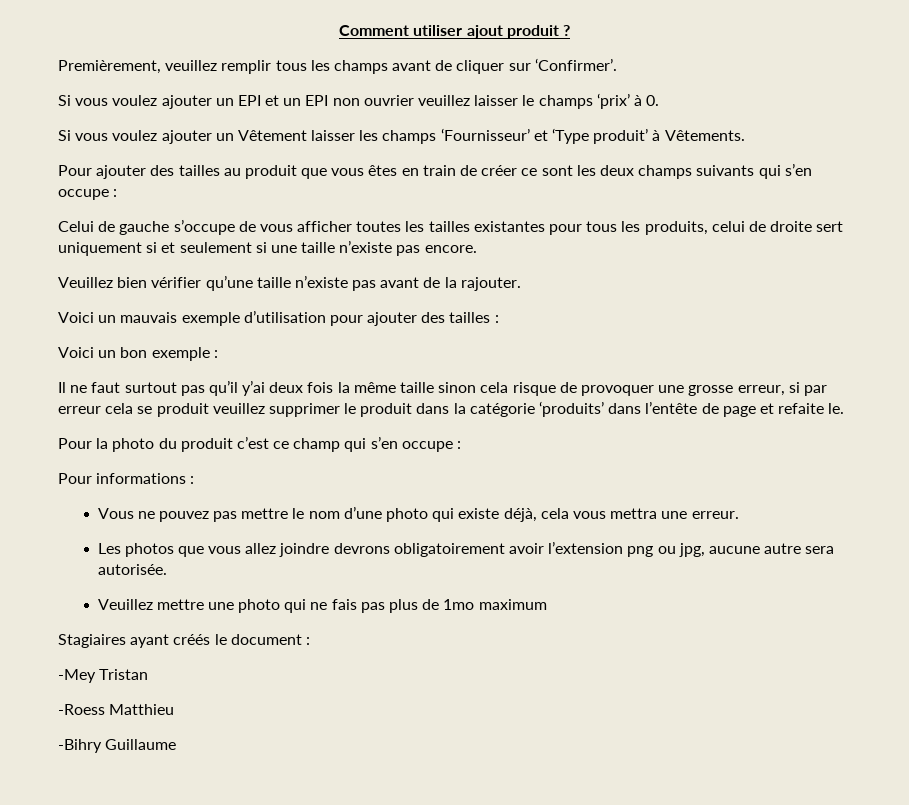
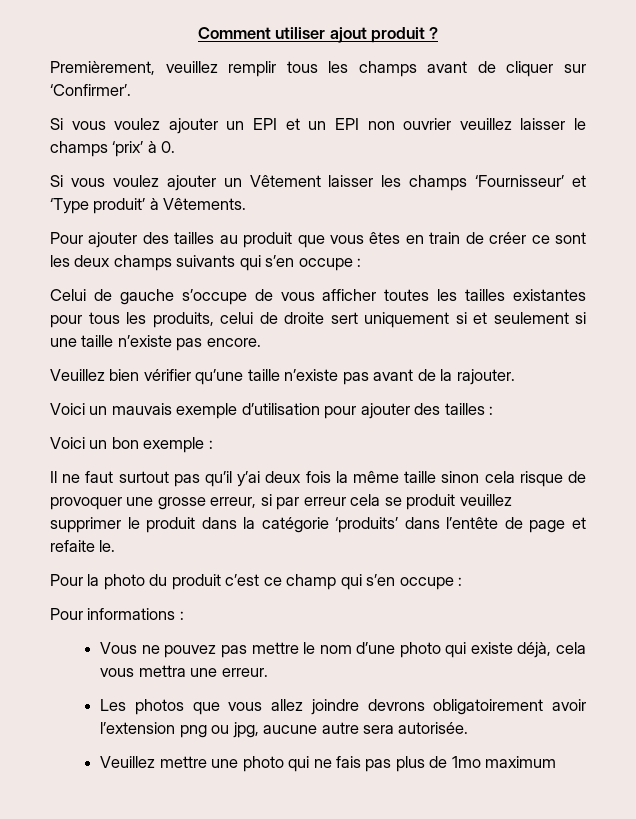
[58,634,310,648] [58,669,149,683] [58,704,175,715] [58,739,177,753] // Stagiaires ayant créés le document : // -Mey Tristan // -Roess Matthieu // -Bihry Guillaume -> (557, 762) none

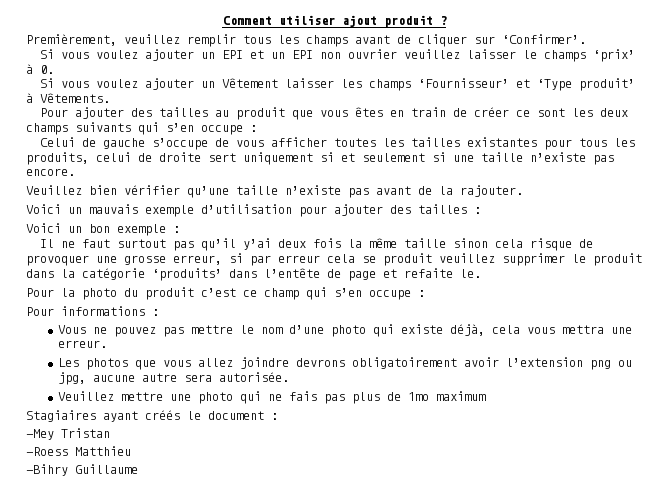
(557, 762) none -> [26,410,278,422] [26,428,110,440] [26,446,131,456] [26,464,138,476] // Stagiaires ayant créés le document : // -Mey Tristan // -Roess Matthieu // -Bihry Guillaume

